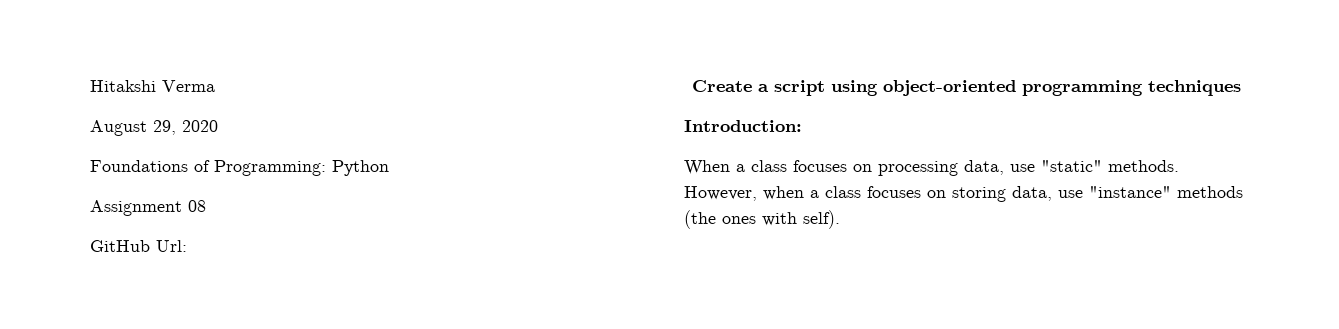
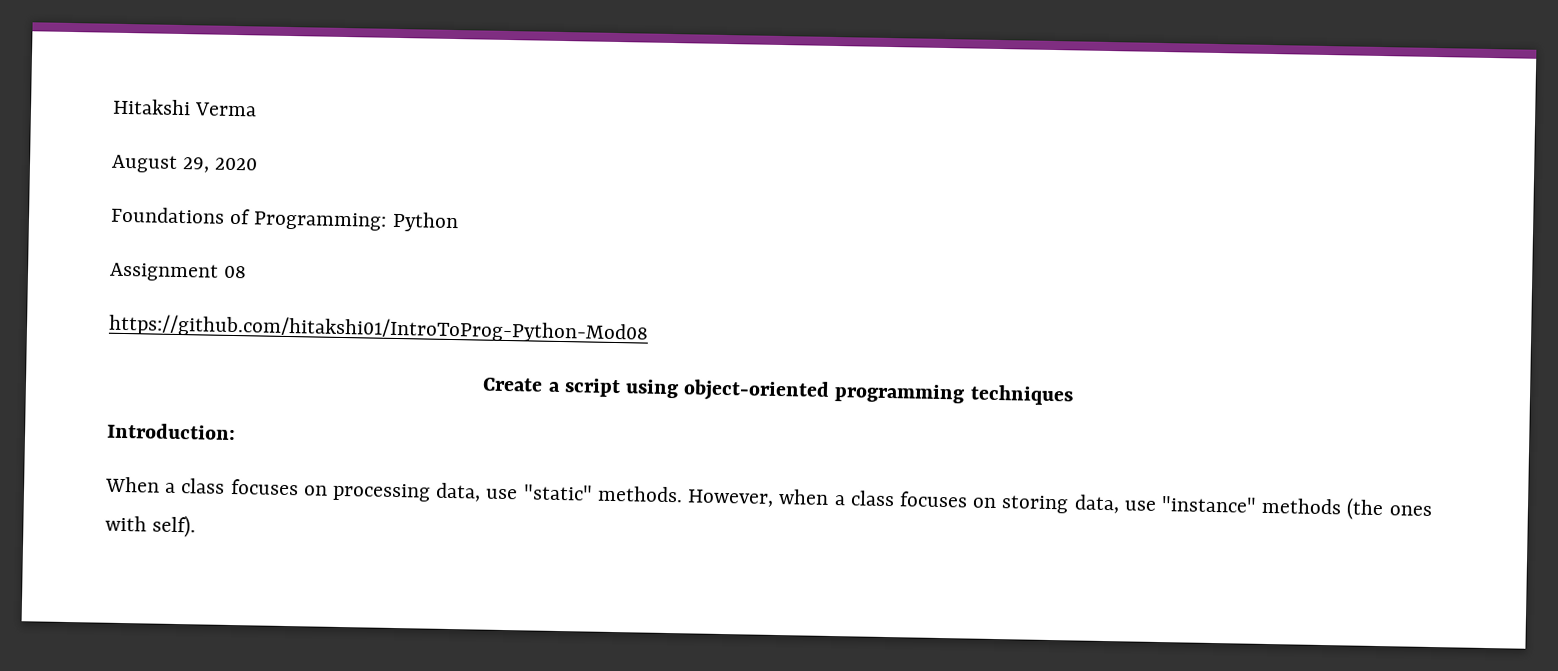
[90,240,187,252] GitHub Url: -> [108,313,649,344] https://github.com/hitakshi01/IntroToProg-Python-Mod08

